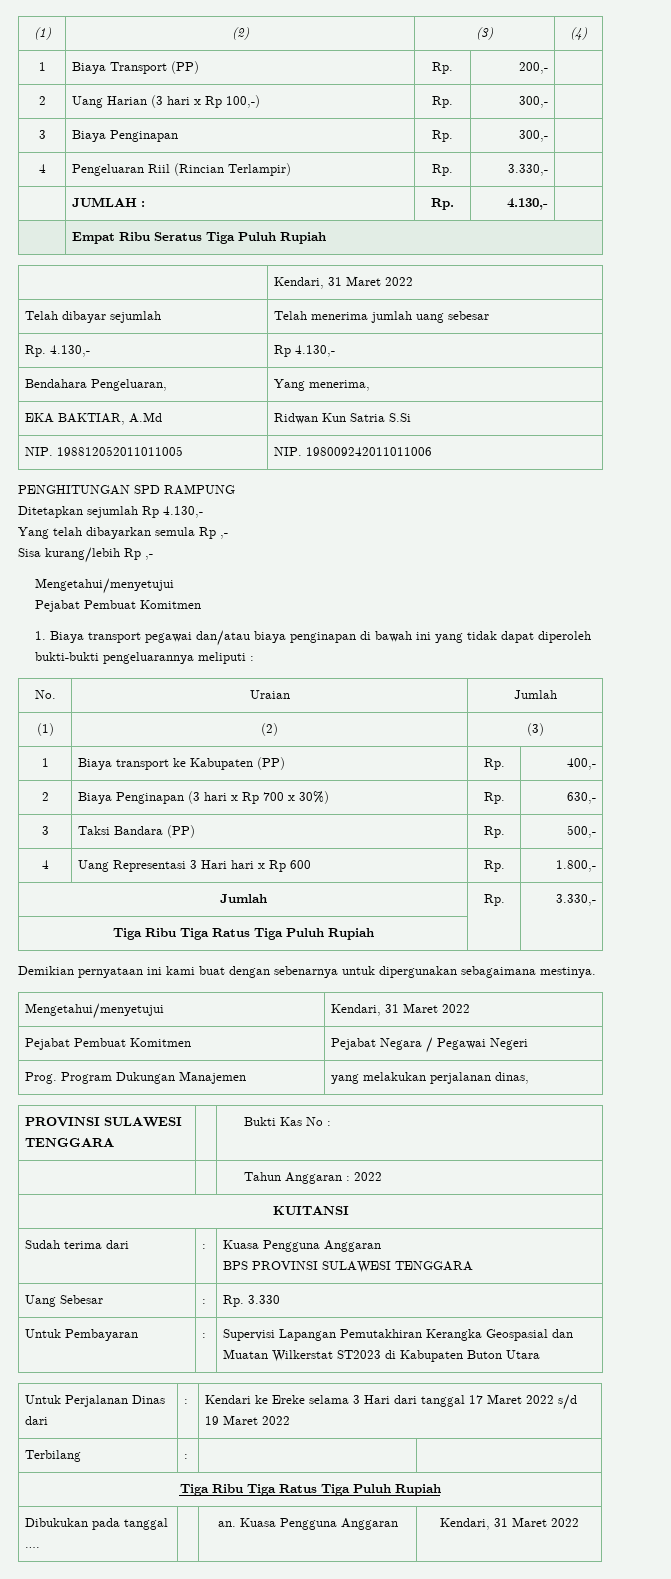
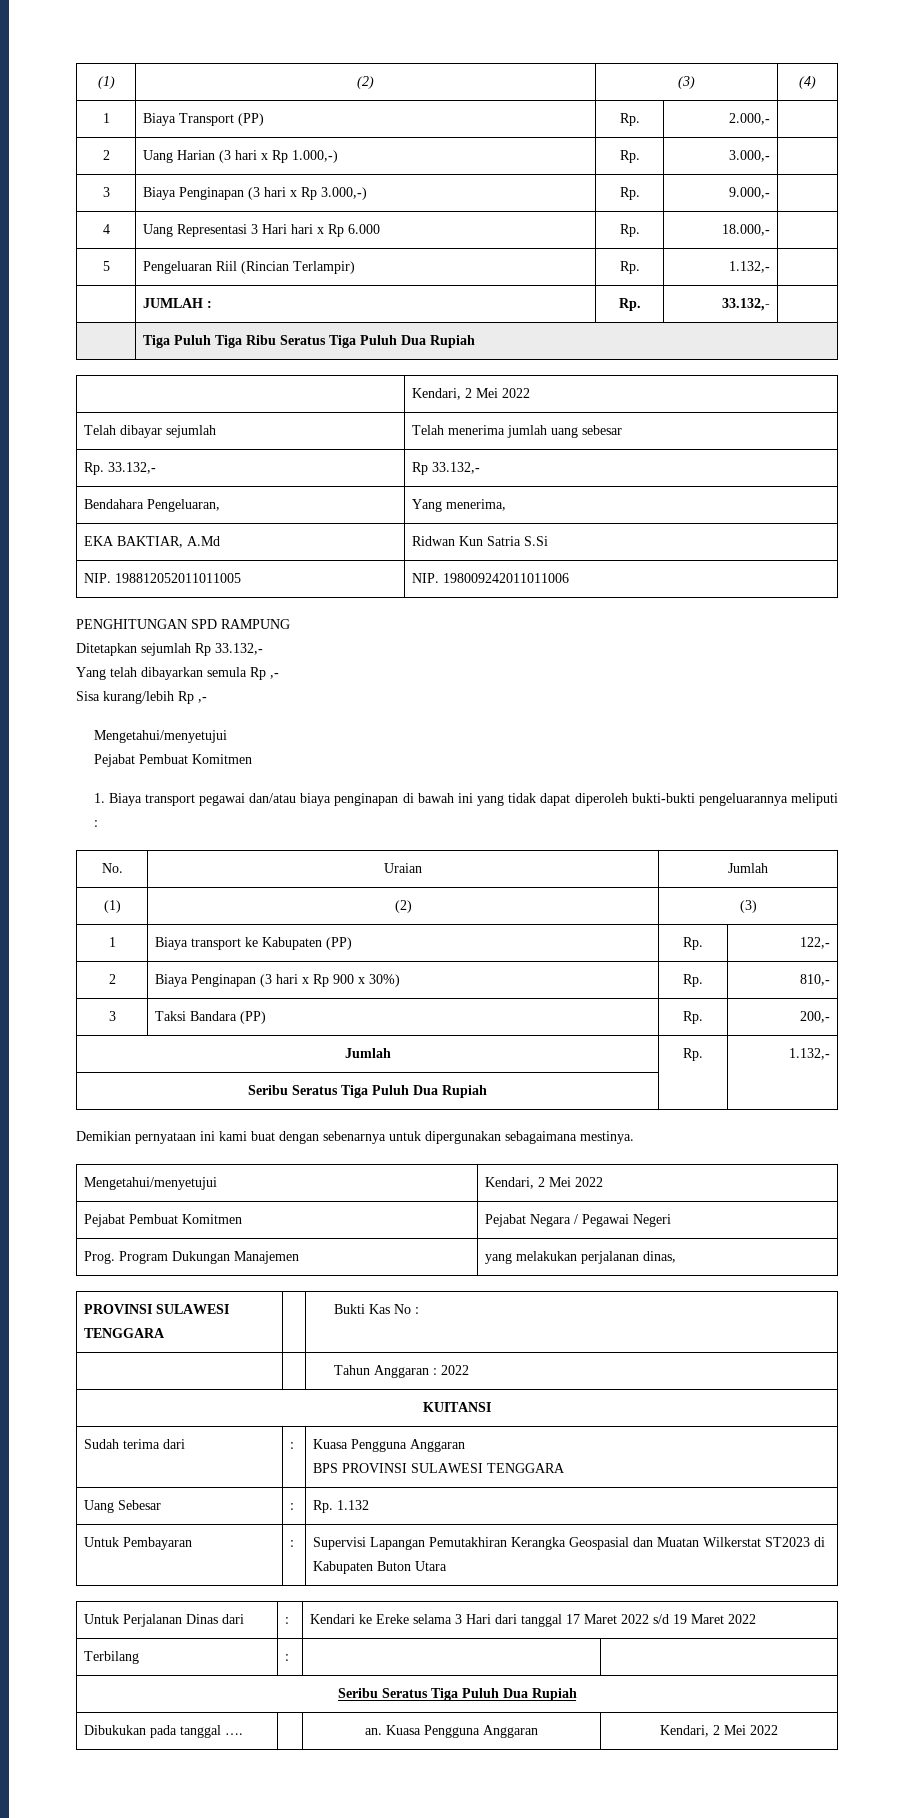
[518,62,548,74] 200,- -> [729,113,771,125] 2.000,-
[226,95,261,108] [432,96,453,108] [518,96,548,108] 100,-) | Rp. | 300,- -> [291,150,338,163] [619,150,640,163] [729,150,771,162] 1.000,-) | Rp. | 3.000,-
[432,130,453,142] [518,130,548,142] [38,164,46,173] | Rp. | 300,- | // 4 -> [247,187,367,200] [619,187,640,200] [729,187,771,199] [102,224,110,234] [142,224,380,237] [619,224,640,237] [722,224,771,236] [102,261,110,271] (3 hari x Rp 3.000,-) | Rp. | 9.000,- | // 4 | Uang Representasi 3 Hari hari x Rp 6.000 | Rp. | 18.000,- | // 5
[507,164,548,176] 3.330,- -> [729,261,771,273] 1.132,-
[506,198,548,210] [72,232,116,244] 4.130,- | // | Empat -> [722,298,771,311] [142,335,242,348] 33.132,- | // | Tiga Puluh Tiga
(277, 236) none -> [400,335,426,345] Dua
[328,276,382,286] 31 Maret -> [464,388,498,398] 2 Mei
[50,345,91,357] [274,345,336,357] 4.130,- | Rp 4.130,- -> [107,462,156,474] [411,462,480,475] 33.132,- | Rp 33.132,-
[163,506,203,518] 4.130,- -> [215,643,263,655] 33.132,-
[566,758,596,770] 400,- -> [800,937,831,949] 122,-
[263,792,285,801] 700 -> [332,974,354,984] 900
[566,792,596,804] 630,- -> [800,974,831,986] 810,-
[566,825,596,838] [41,860,49,869] [78,860,312,872] [483,860,505,872] [555,860,596,872] [219,894,267,903] [483,894,505,906] [555,894,596,906] [112,928,324,940] 500,- // 4 | Uang Representasi 3 Hari hari x Rp 600 | Rp. | 1.800,- // Jumlah | Rp. | 3.330,- // Tiga Ribu Tiga Ratus Tiga Puluh -> [800,1011,831,1023] [344,1048,391,1058] [683,1048,703,1061] [789,1048,831,1060] [248,1085,438,1098] 200,- // Jumlah | Rp. | 1.132,- // Seribu Seratus Tiga Puluh Dua
[385,1003,439,1013] 31 Maret -> [537,1177,571,1187] 2 Mei
[248,1295,281,1304] 3.330 -> [336,1500,369,1510] 1.132
[179,1484,391,1496] Tiga Ribu Tiga Ratus Tiga Puluh -> [337,1688,528,1701] Seribu Seratus Tiga Puluh Dua
[493,1517,547,1527] 31 Maret -> [713,1725,746,1735] 2 Mei

